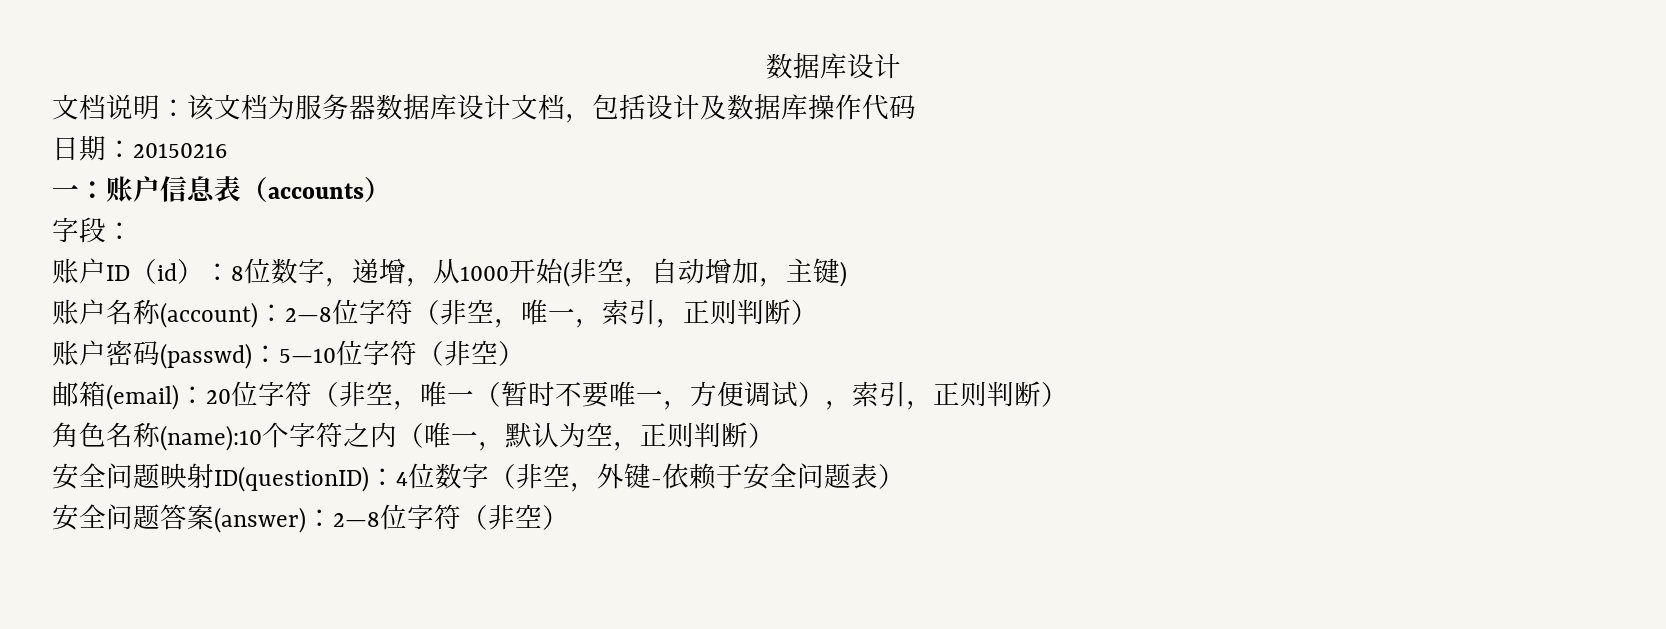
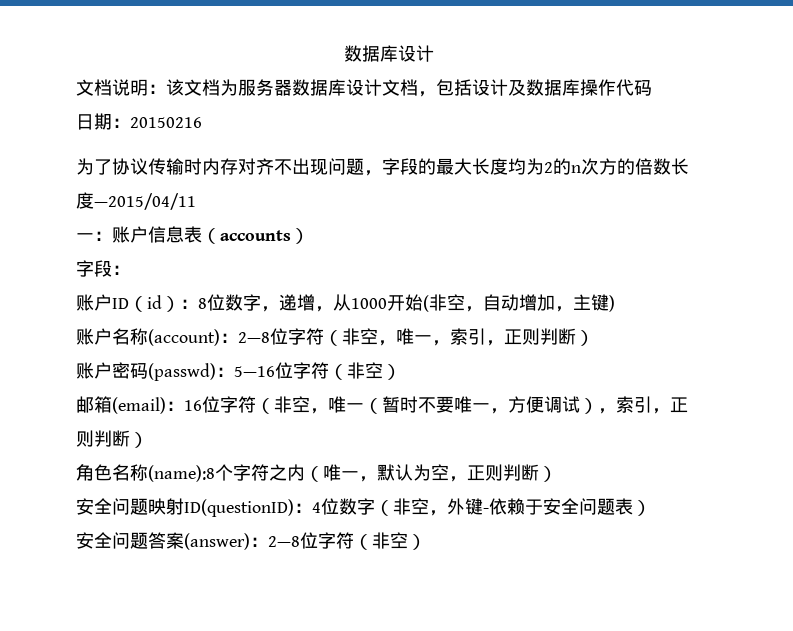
(227, 150) none -> [76,158,689,176] [76,192,196,210] // 为了协议传输时内存对齐不出现问题，字段的最大长度均为2的n次方的倍数长度—2015/04/11
[279,348,336,363] 5—10 -> [234,366,275,377] 5—16
[206,389,231,404] 20 -> [184,400,202,411] 16
[160,425,262,451] (name):10 -> [148,465,215,482] (name):8

